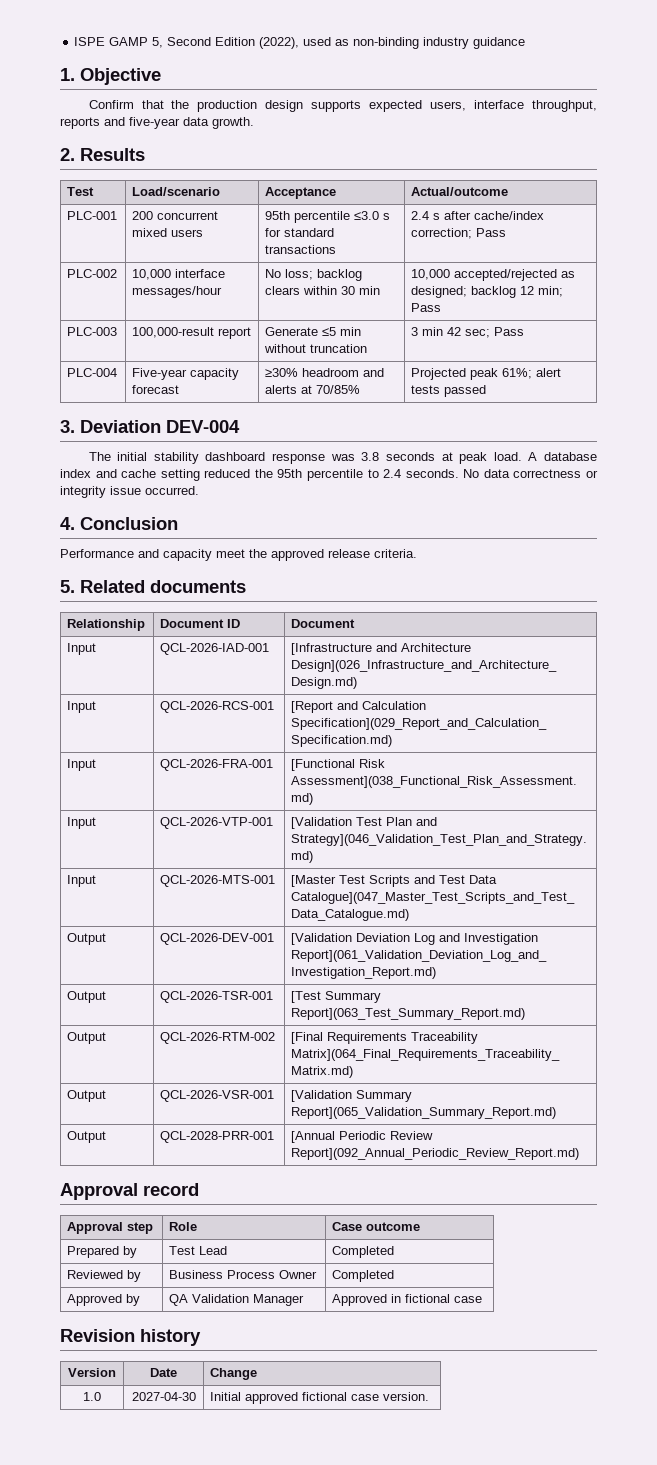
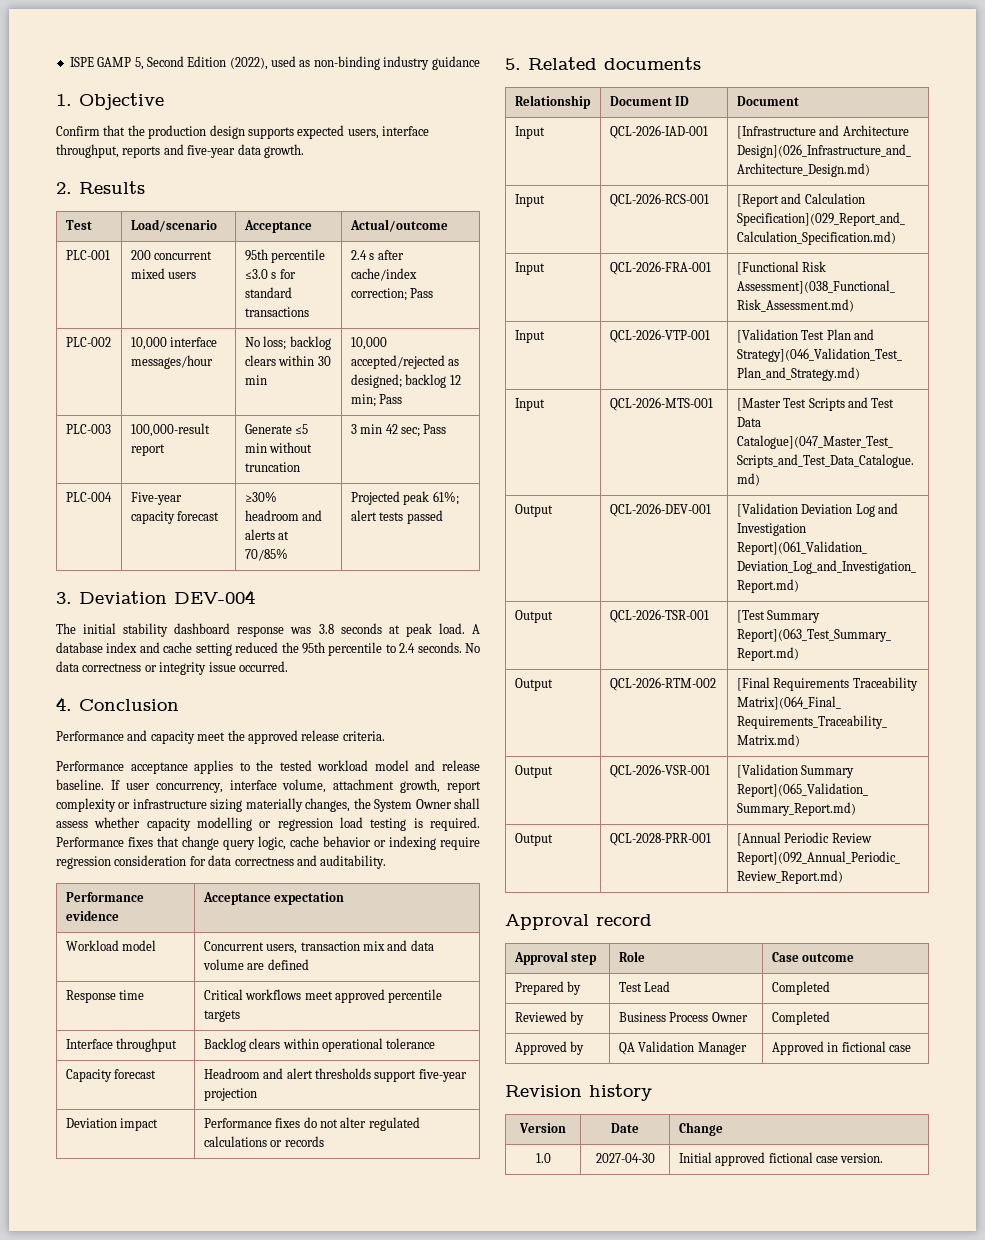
(417, 553) none -> [56,760,480,774] [56,779,481,793] [56,798,481,812] [56,817,480,831] [56,836,480,850] [56,855,387,869] [65,892,144,902] [65,910,119,921] [202,892,345,905] [65,940,157,951] [203,940,434,954] [202,959,309,970] [65,990,145,1003] [203,989,443,1003] [203,1010,240,1022] [65,1038,178,1052] [203,1038,436,1052] [65,1069,157,1082] [203,1068,467,1082] [203,1088,257,1101] [65,1118,159,1131] [203,1117,420,1131] [203,1136,324,1147] // Performance acceptance applies to the tested workload model and release baseline. If user concurrency, interface volume, attachment growth, report complexity or infrastructure sizing materially changes, the System Owner shall assess whether capacity modelling or regression load testing is required. Performance fixes that change query logic, cache behavior or indexing require regression consideration for data correctness and auditability. // Performance evidence | Acceptance expectation // Workload model | Concurrent users, transaction mix and data volume are defined // Response time | Critical workflows meet approved percentile targets // Interface throughput | Backlog clears within operational tolerance // Capacity forecast | Headroom and alert thresholds support five-year projection // Deviation impact | Performance fixes do not alter regulated calculations or records

